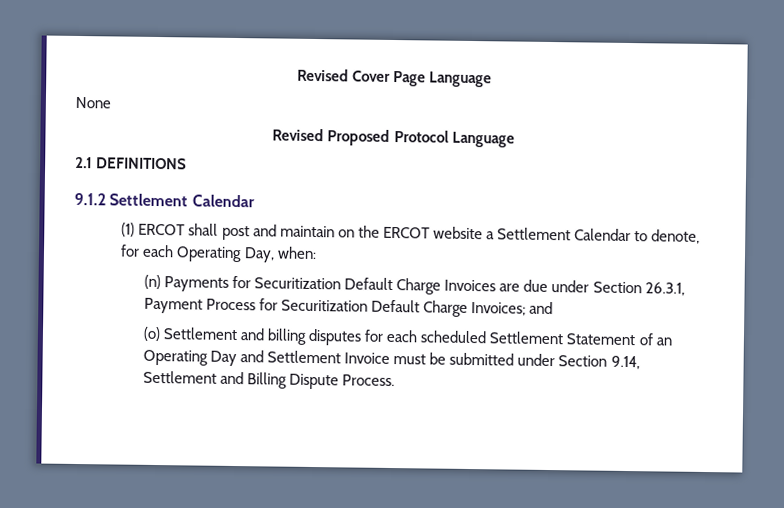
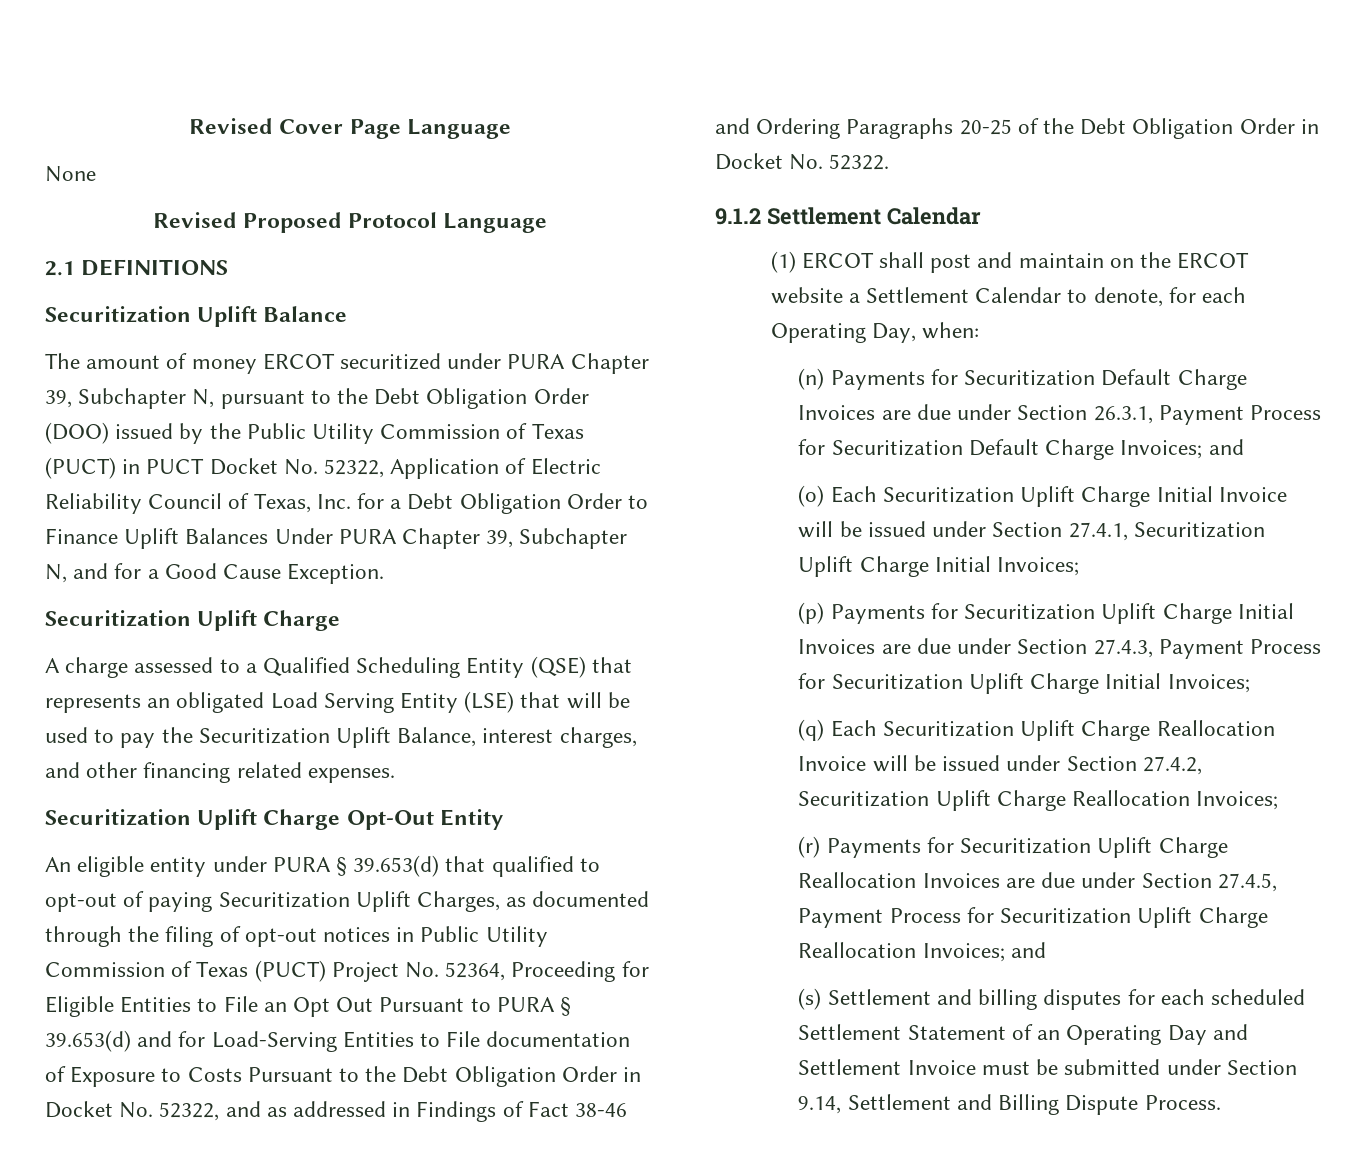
(188, 163) none -> [45,306,348,327] [45,353,649,374] [45,388,589,409] [45,422,584,444] [45,457,601,479] [45,493,649,514] [45,528,628,549] [45,563,385,584] [45,610,341,631] [45,656,632,678] [45,691,630,713] [45,727,637,748] [45,762,395,783] [45,809,503,830] [45,855,600,877] [45,891,650,912] [45,926,548,947] [45,960,649,982] [45,996,572,1017] [45,1030,631,1052] [45,1066,642,1087] [45,1101,628,1122] [715,118,1319,139] [715,153,890,170] // Securitization Uplift Balance // The amount of money ERCOT securitized under PURA Chapter 39, Subchapter N, pursuant to the Debt Obligation Order (DOO) issued by the Public Utility Commission of Texas (PUCT) in PUCT Docket No. 52322, Application of Electric Reliability Council of Texas, Inc. for a Debt Obligation Order to Finance Uplift Balances Under PURA Chapter 39, Subchapter N, and for a Good Cause Exception. // Securitization Uplift Charge // A charge assessed to a Qualified Scheduling Entity (QSE) that represents an obligated Load Serving Entity (LSE) that will be used to pay the Securitization Uplift Balance, interest charges, and other financing related expenses. // Securitization Uplift Charge Opt-Out Entity // An eligible entity under PURA § 39.653(d) that qualified to opt-out of paying Securitization Uplift Charges, as documented through the filing of opt-out notices in Public Utility Commission of Texas (PUCT) Project No. 52364, Proceeding for Eligible Entities to File an Opt Out Pursuant to PURA § 39.653(d) and for Load-Serving Entities to File documentation of Exposure to Costs Pursuant to the Debt Obligation Order in Docket No. 52322, and as addressed in Findings of Fact 38-46 and Ordering Paragraphs 20-25 of the Debt Obligation Order in Docket No. 52322.
(162, 334) none -> [830,486,1287,507] [798,521,1265,541] [798,556,1080,577] [798,602,1294,624] [798,638,1321,659] [798,673,1250,694] [798,719,1275,741] [798,755,1202,775] [798,790,1279,811] [798,836,1228,858] [798,872,1277,892] [798,907,1268,928] [798,942,1046,962] [798,988,822,1010] Each Securitization Uplift Charge Initial Invoice will be issued under Section 27.4.1, Securitization Uplift Charge Initial Invoices; // (p) Payments for Securitization Uplift Charge Initial Invoices are due under Section 27.4.3, Payment Process for Securitization Uplift Charge Initial Invoices; // (q) Each Securitization Uplift Charge Reallocation Invoice will be issued under Section 27.4.2, Securitization Uplift Charge Reallocation Invoices; // (r) Payments for Securitization Uplift Charge Reallocation Invoices are due under Section 27.4.5, Payment Process for Securitization Uplift Charge Reallocation Invoices; and // (s)

